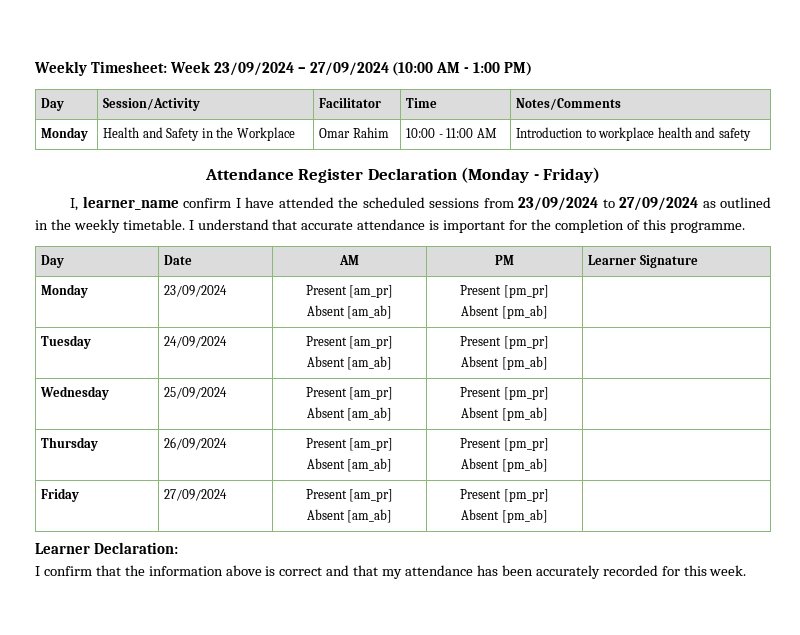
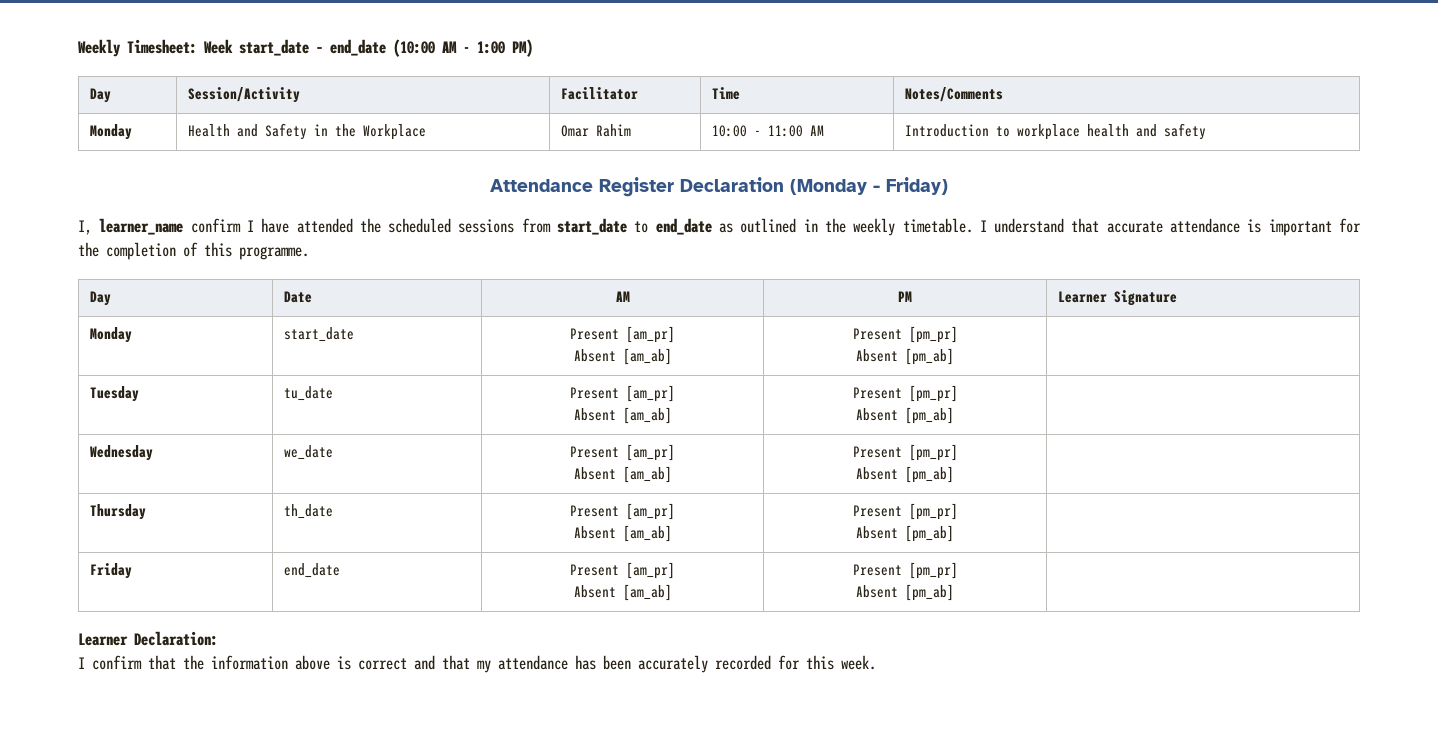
[213,62,389,76] 23/09/2024 – 27/09/2024 -> [239,39,386,56] start_date – end_date
[518,197,699,211] 23/09/2024 to 27/09/2024 -> [557,218,712,235] start_date to end_date
[164,285,228,297] 23/09/2024 -> [284,327,355,342] start_date
[164,336,228,348] 24/09/2024 -> [284,386,334,401] tu_date
[164,387,228,399] 25/09/2024 -> [284,445,334,460] we_date
[164,437,228,450] 26/09/2024 -> [284,504,334,519] th_date
[164,489,228,501] 27/09/2024 -> [284,563,341,578] end_date

